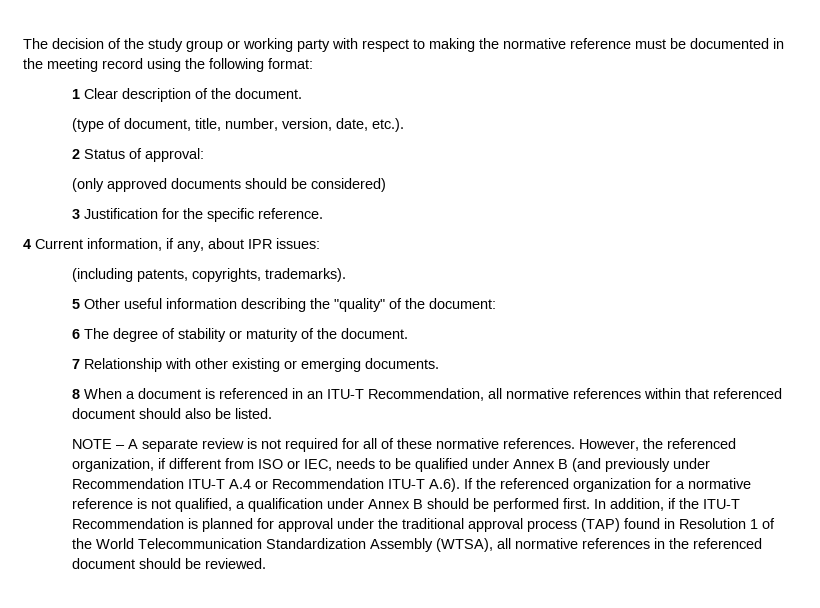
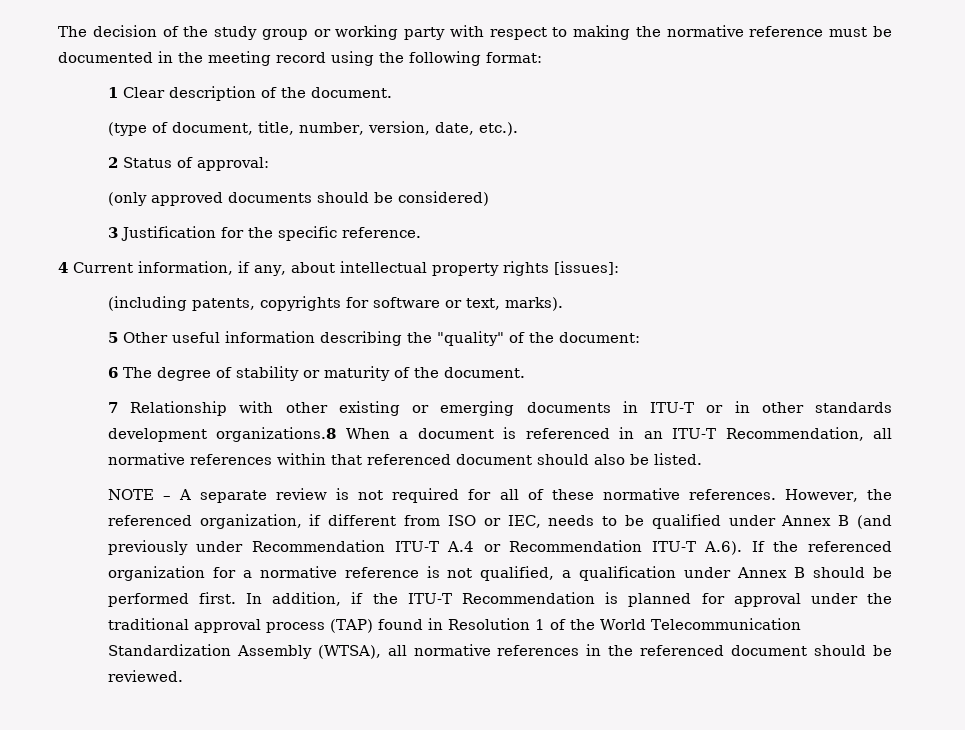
[248,238,320,249] [72,268,347,282] IPR issues: // (including patents, copyrights, trademarks). -> [339,261,619,276] [107,296,563,311] intellectual property rights [issues]: // (including patents, copyrights for software or text, marks).
[365,358,440,369] [72,389,81,399] documents. // 8 -> [526,401,893,413] [107,427,337,442] documents in ITU-T or in other standards development organizations.8

